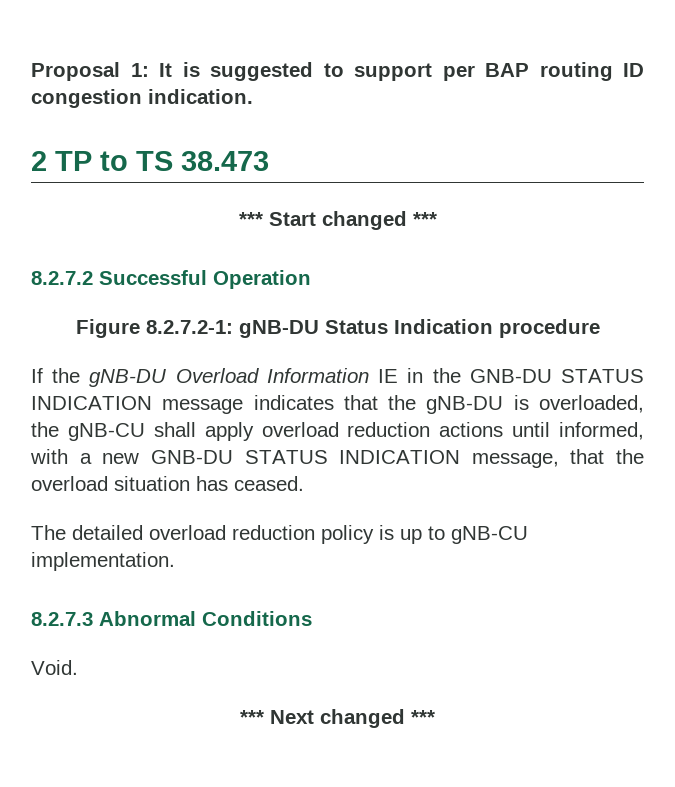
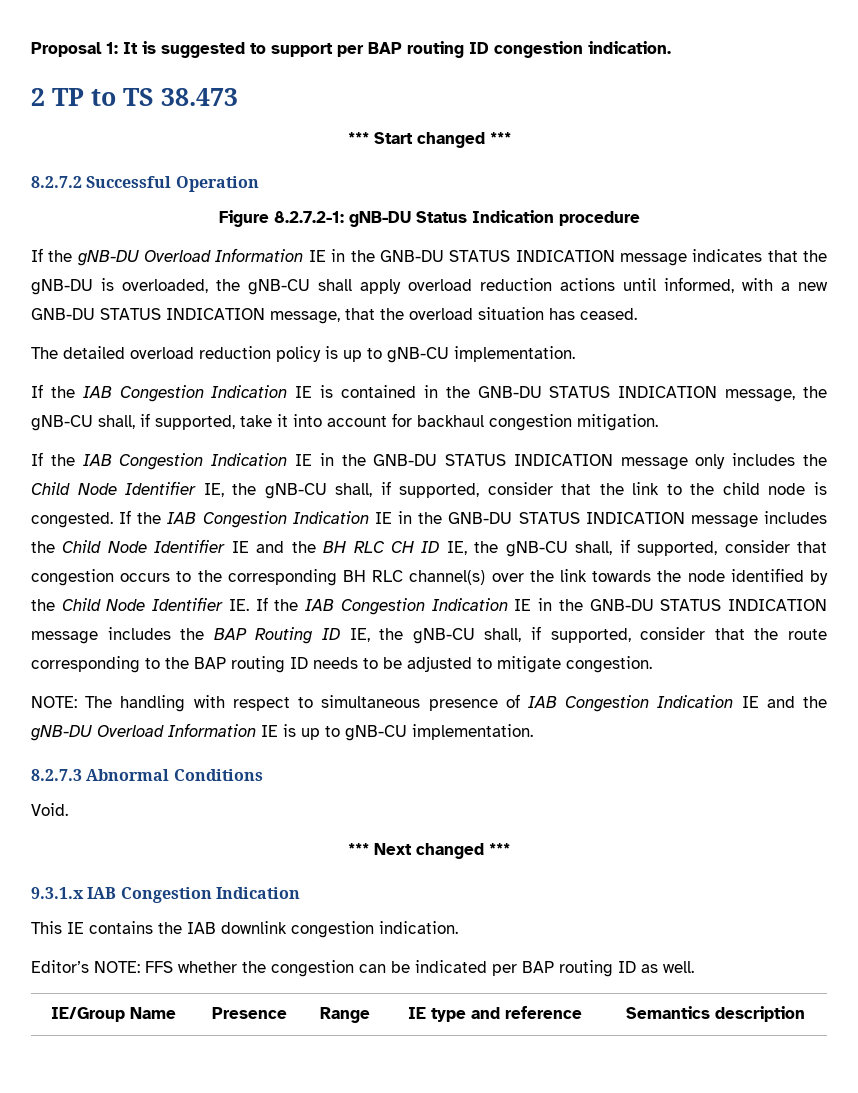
(175, 561) none -> [31,384,827,402] [31,413,658,431] [31,452,828,470] [31,481,827,499] [31,510,827,528] [31,539,828,557] [31,568,829,586] [31,597,828,615] [31,626,828,644] [31,656,652,673] [31,694,827,712] [30,723,533,741] // If the IAB Congestion Indication IE is contained in the GNB-DU STATUS INDICATION message, the gNB-CU shall, if supported, take it into account for backhaul congestion mitigation. // If the IAB Congestion Indication IE in the GNB-DU STATUS INDICATION message only includes the Child Node Identifier IE, the gNB-CU shall, if supported, consider that the link to the child node is congested. If the IAB Congestion Indication IE in the GNB-DU STATUS INDICATION message includes the Child Node Identifier IE and the BH RLC CH ID IE, the gNB-CU shall, if supported, consider that congestion occurs to the corresponding BH RLC channel(s) over the link towards the node identified by the Child Node Identifier IE. If the IAB Congestion Indication IE in the GNB-DU STATUS INDICATION message includes the BAP Routing ID IE, the gNB-CU shall, if supported, consider that the route corresponding to the BAP routing ID needs to be adjusted to mitigate congestion. // NOTE: The handling with respect to simultaneous presence of IAB Congestion Indication IE and the gNB-DU Overload Information IE is up to gNB-CU implementation.
(435, 717) none -> [31,887,300,903] [31,921,458,938] [31,960,694,977] [50,1007,176,1022] [211,1007,287,1019] [319,1007,370,1023] [408,1006,582,1022] [626,1006,805,1022] // 9.3.1.x IAB Congestion Indication // This IE contains the IAB downlink congestion indication. // Editor’s NOTE: FFS whether the congestion can be indicated per BAP routing ID as well. // IE/Group Name | Presence | Range | IE type and reference | Semantics description

